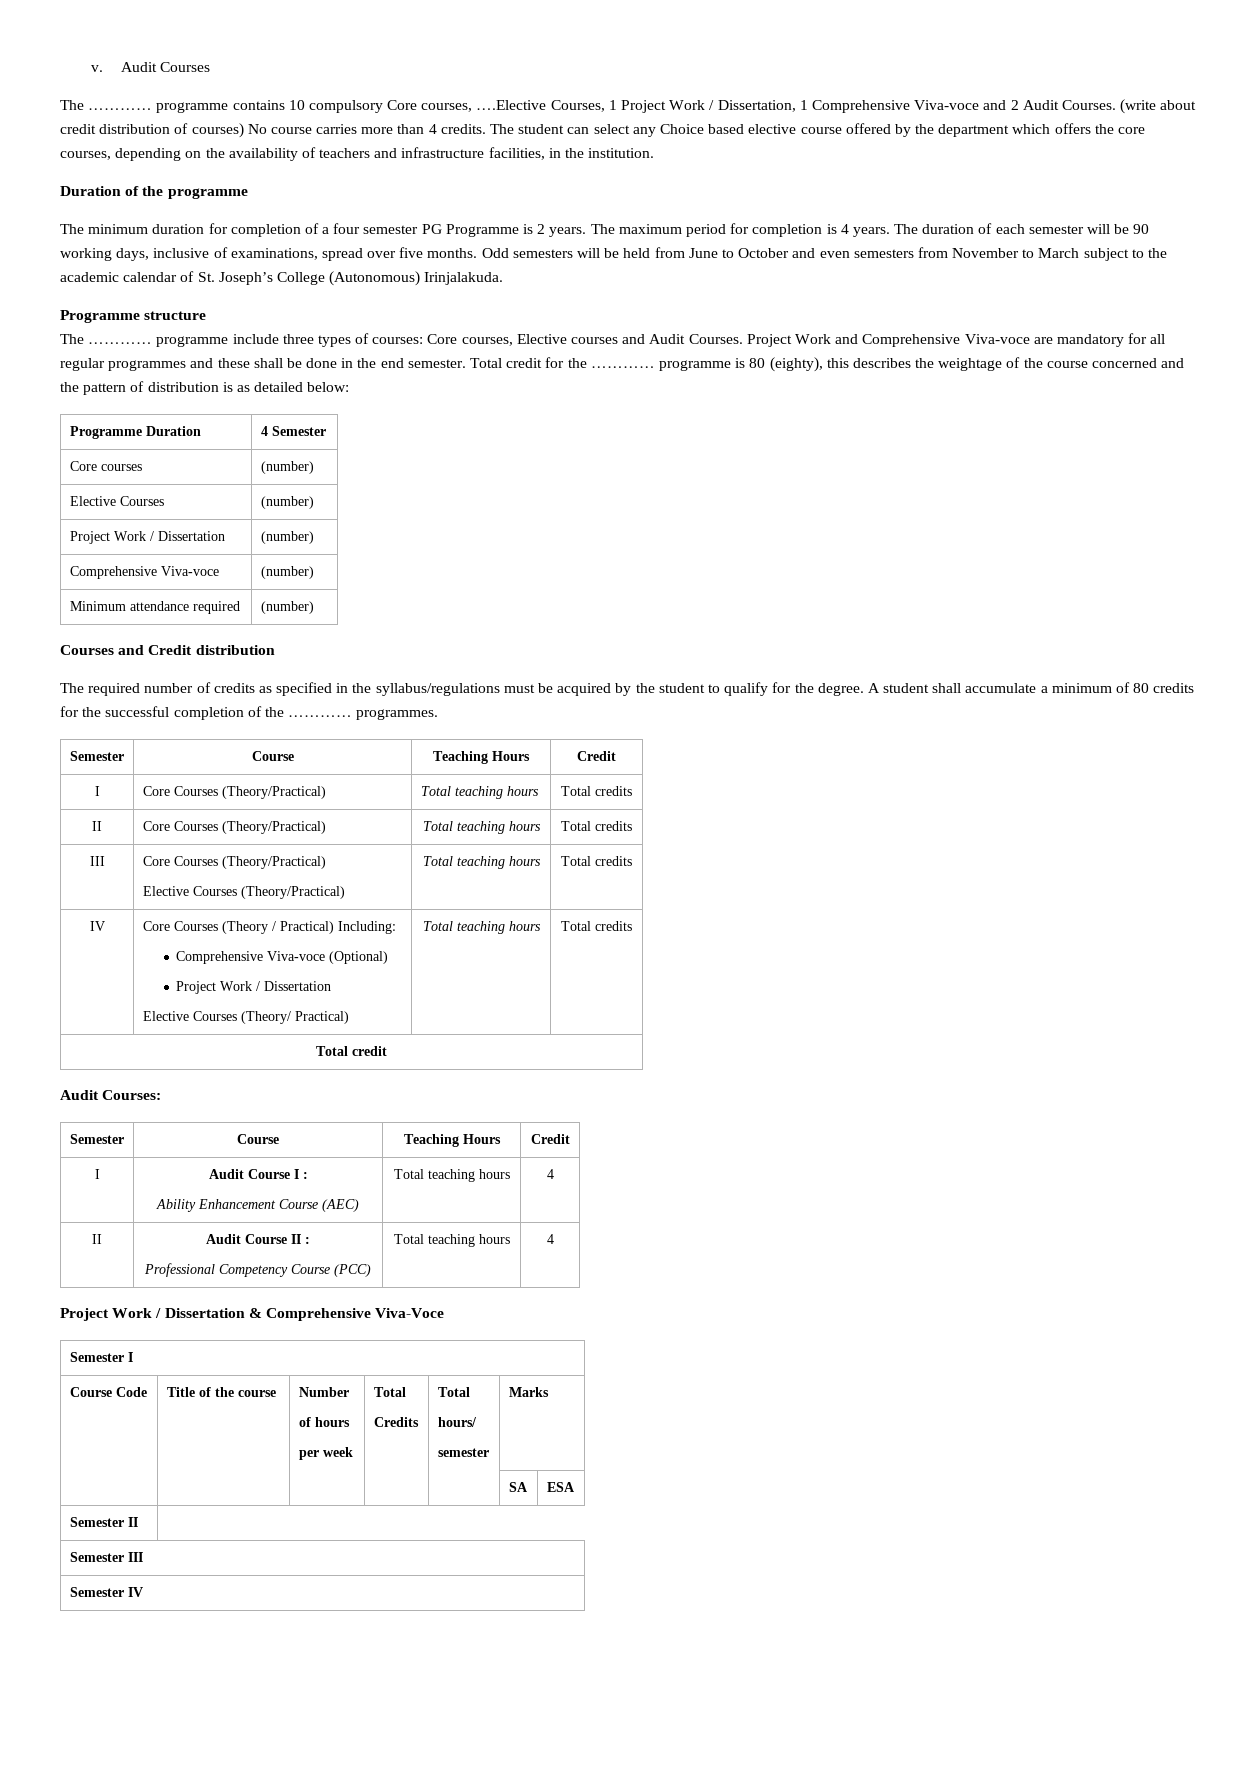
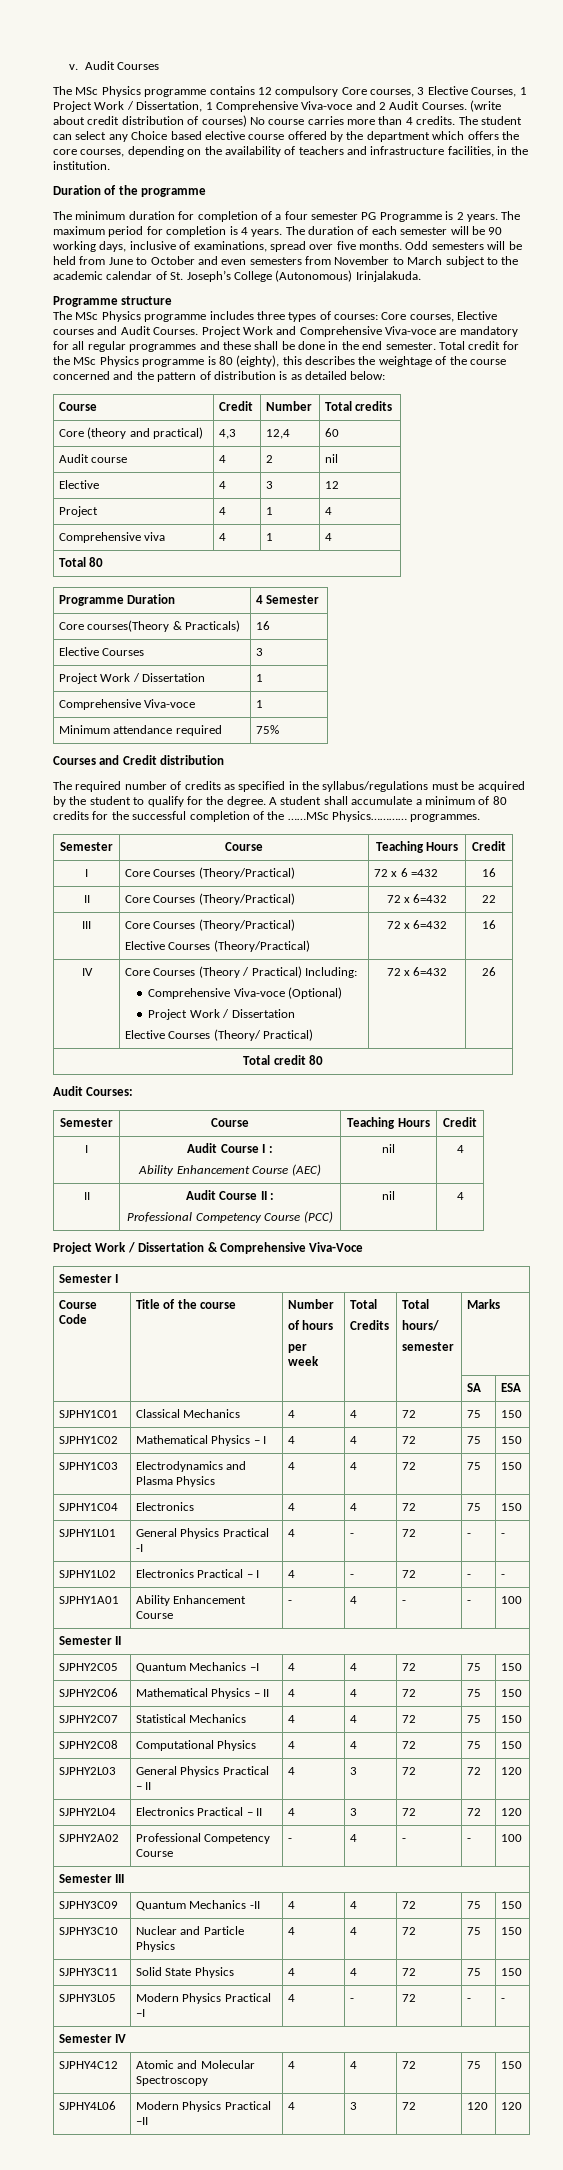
[88,108,153,110] ………… -> [75,86,141,97] MSc Physics
[288,100,305,110] 10 -> [257,87,272,95] 12
[476,100,547,110] ….Elective -> [417,86,468,95] 3 Elective
[88,334,279,347] ………… programme include -> [75,311,254,322] MSc Physics programme includes
[590,366,655,368] ………… -> [73,356,139,367] MSc Physics
(350, 387) none -> [59,402,98,411] [219,401,254,411] [266,401,313,411] [325,401,393,411] [59,427,204,439] [219,429,237,439] [266,429,291,439] [325,428,340,437] [59,454,128,463] [219,455,227,463] [266,455,274,463] [325,454,339,463] [59,480,100,489] [219,481,227,489] [266,481,274,489] [325,481,340,489] [59,506,99,517] [219,507,227,515] [266,507,274,515] [325,507,333,515] [59,532,166,543] [219,533,227,541] [266,533,274,541] [325,533,333,541] [59,557,104,567] // Course | Credit | Number | Total credits // Core (theory and practical) | 4,3 | 12,4 | 60 // Audit course | 4 | 2 | nil // Elective | 4 | 3 | 12 // Project | 4 | 1 | 4 // Comprehensive viva | 4 | 1 | 4 // Total 80
[100,464,142,471] [260,461,314,474] courses | (number) -> [87,620,241,632] [256,621,271,630] courses(Theory & Practicals) | 16
[260,496,314,509] (number) -> [256,648,264,656] 3
[260,531,314,544] (number) -> [256,674,264,682] 1
[260,566,314,579] (number) -> [256,700,264,708] 1
[260,601,314,614] (number) -> [256,725,280,734] 75%
[288,715,353,717] ………… -> [287,811,407,822] ……MSc Physics…………
[420,786,539,799] [561,786,632,796] Total teaching hours | Total credits -> [374,868,439,877] [482,868,496,877] 72 x 6 =432 | 16
[422,821,541,834] [561,821,632,831] Total teaching hours | Total credits -> [386,894,448,903] [482,895,496,903] 72 x 6=432 | 22
[422,856,541,869] [561,856,632,866] Total teaching hours | Total credits -> [386,920,448,929] [482,920,496,929] 72 x 6=432 | 16
[422,921,541,934] [561,921,632,931] [316,1046,387,1056] Total teaching hours | Total credits // Total credit -> [386,967,448,976] [482,967,496,976] [243,1055,323,1065] 72 x 6=432 | 26 // Total credit 80
[393,1169,510,1182] Total teaching hours -> [382,1144,395,1153] nil
[393,1234,510,1247] Total teaching hours -> [382,1191,395,1200] nil
[69,1517,138,1527] [69,1552,143,1562] [69,1587,143,1597] Semester II // Semester III // Semester IV -> [59,1410,119,1418] [136,1409,241,1418] [288,1410,296,1418] [350,1410,358,1418] [402,1410,417,1418] [467,1410,482,1418] [501,1410,523,1418] [59,1436,119,1444] [136,1435,267,1446] [288,1436,296,1444] [350,1436,358,1444] [402,1436,417,1444] [467,1436,482,1444] [501,1436,523,1444] [59,1462,119,1470] [136,1461,247,1472] [136,1476,216,1487] [288,1462,296,1470] [350,1462,358,1470] [402,1462,417,1470] [467,1462,482,1470] [501,1462,523,1470] [59,1503,119,1511] [136,1502,195,1511] [288,1503,296,1511] [350,1503,358,1511] [402,1503,417,1511] [467,1503,482,1511] [501,1503,523,1511] [59,1529,117,1537] [136,1528,269,1539] [136,1544,144,1552] [288,1529,296,1537] [350,1533,355,1537] [402,1529,417,1537] [467,1533,472,1537] [501,1533,506,1537] [59,1570,117,1578] [136,1569,260,1578] [288,1570,296,1578] [350,1574,355,1578] [402,1570,417,1578] [467,1574,472,1578] [501,1574,506,1578] [59,1596,120,1604] [136,1595,247,1606] [136,1611,174,1619] [288,1600,293,1604] [350,1596,358,1604] [402,1600,407,1604] [467,1600,472,1604] [501,1596,523,1604] [59,1636,122,1645] [59,1663,119,1671] [136,1662,259,1673] [288,1663,296,1671] [350,1663,358,1671] [402,1663,417,1671] [467,1663,482,1671] [501,1663,523,1671] [59,1688,119,1697] [136,1688,270,1699] [288,1689,296,1697] [350,1689,358,1697] [402,1689,417,1697] [467,1689,482,1697] [501,1689,523,1697] [59,1715,119,1723] [136,1714,247,1723] [288,1715,296,1723] [350,1715,358,1723] [402,1715,417,1723] [467,1715,482,1723] [501,1715,523,1723] [59,1740,119,1749] [136,1740,257,1751] [288,1741,296,1749] [350,1741,358,1749] [402,1741,417,1749] [467,1741,482,1749] [501,1741,523,1749] [59,1767,117,1775] [136,1766,269,1777] [136,1782,152,1790] [288,1767,296,1775] [350,1767,358,1775] [402,1767,417,1775] [467,1767,482,1775] [501,1767,523,1775] [59,1808,117,1816] [136,1807,263,1816] [288,1808,296,1816] [350,1808,358,1816] [402,1808,417,1816] [467,1808,482,1816] [501,1808,523,1816] [59,1834,120,1842] [136,1833,271,1844] [136,1849,174,1857] [288,1838,293,1842] [350,1834,358,1842] [402,1838,407,1842] [467,1838,472,1842] [501,1834,523,1842] [59,1874,125,1883] [59,1901,119,1909] [136,1900,260,1911] [288,1901,296,1909] [350,1901,358,1909] [402,1901,417,1909] [467,1901,482,1909] [501,1901,523,1909] [59,1927,119,1935] [136,1926,244,1935] [136,1941,176,1952] [288,1927,296,1935] [350,1927,358,1935] [402,1927,417,1935] [467,1927,482,1935] [501,1927,523,1935] [59,1968,119,1976] [136,1967,234,1978] [288,1968,296,1976] [350,1968,358,1976] [402,1968,417,1976] [467,1968,482,1976] [501,1968,523,1976] [59,1994,117,2002] [136,1993,271,2004] [136,2009,146,2017] [288,1994,296,2002] [350,1998,355,2002] [402,1994,417,2002] [467,1998,472,2002] [501,1998,506,2002] [59,2034,127,2043] [59,2061,119,2069] [136,2060,255,2069] [136,2076,209,2086] [288,2061,296,2069] [350,2061,358,2069] [402,2061,417,2069] [467,2061,482,2069] [501,2061,523,2069] [59,2101,117,2110] [136,2101,271,2112] [136,2117,149,2125] [288,2102,296,2110] [350,2102,358,2110] [402,2102,417,2110] [467,2102,489,2110] [501,2102,523,2110] SJPHY1C01 | Classical Mechanics | 4 | 4 | 72 | 75 | 150 // SJPHY1C02 | Mathematical Physics – I | 4 | 4 | 72 | 75 | 150 // SJPHY1C03 | Electrodynamics and Plasma Physics | 4 | 4 | 72 | 75 | 150 // SJPHY1C04 | Electronics | 4 | 4 | 72 | 75 | 150 // SJPHY1L01 | General Physics Practical -I | 4 | - | 72 | - | - // SJPHY1L02 | Electronics Practical – I | 4 | - | 72 | - | - // SJPHY1A01 | Ability Enhancement Course | - | 4 | - | - | 100 // Semester II // SJPHY2C05 | Quantum Mechanics –I | 4 | 4 | 72 | 75 | 150 // SJPHY2C06 | Mathematical Physics – II | 4 | 4 | 72 | 75 | 150 // SJPHY2C07 | Statistical Mechanics | 4 | 4 | 72 | 75 | 150 // SJPHY2C08 | Computational Physics | 4 | 4 | 72 | 75 | 150 // SJPHY2L03 | General Physics Practical – II | 4 | 3 | 72 | 72 | 120 // SJPHY2L04 | Electronics Practical – II | 4 | 3 | 72 | 72 | 120 // SJPHY2A02 | Professional Competency Course | - | 4 | - | - | 100 // Semester III // SJPHY3C09 | Quantum Mechanics -II | 4 | 4 | 72 | 75 | 150 // SJPHY3C10 | Nuclear and Particle Physics | 4 | 4 | 72 | 75 | 150 // SJPHY3C11 | Solid State Physics | 4 | 4 | 72 | 75 | 150 // SJPHY3L05 | Modern Physics Practical –I | 4 | - | 72 | - | - // Semester IV // SJPHY4C12 | Atomic and Molecular Spectroscopy | 4 | 4 | 72 | 75 | 150 // SJPHY4L06 | Modern Physics Practical –II | 4 | 3 | 72 | 120 | 120

